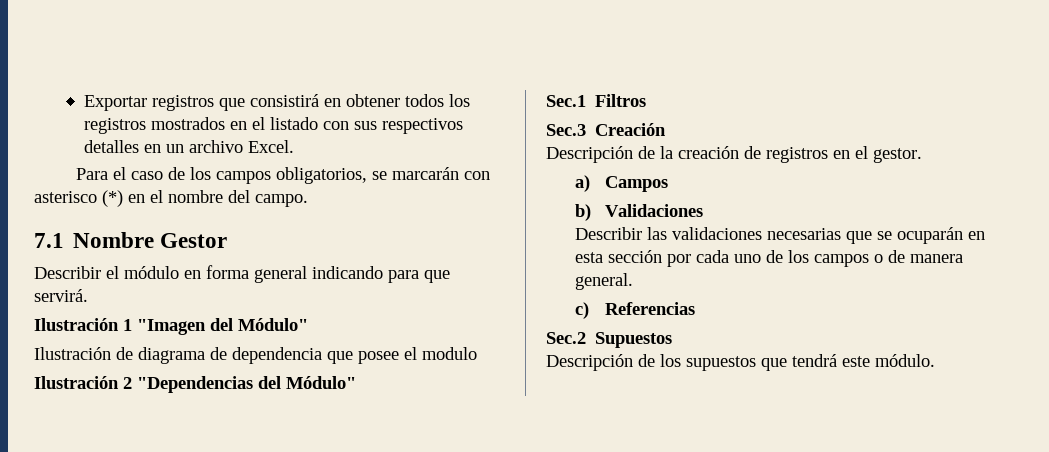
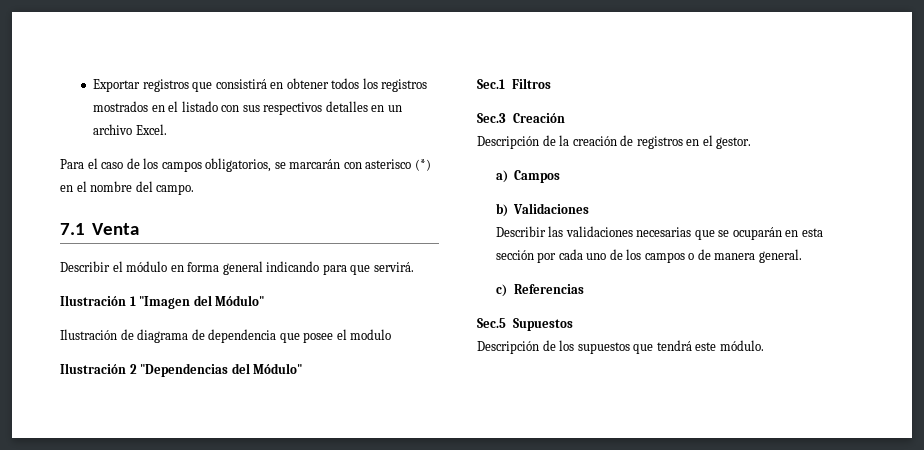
[73,232,228,248] Nombre Gestor -> [91,223,139,235] Venta
[546,332,586,344] Sec.2 -> [477,318,506,328] Sec.5

